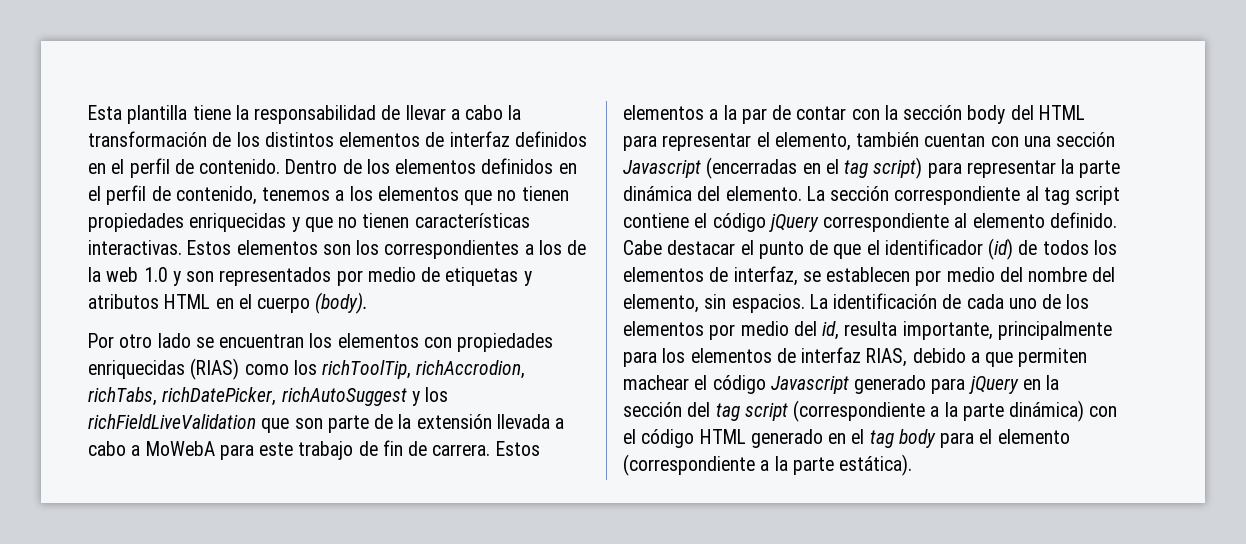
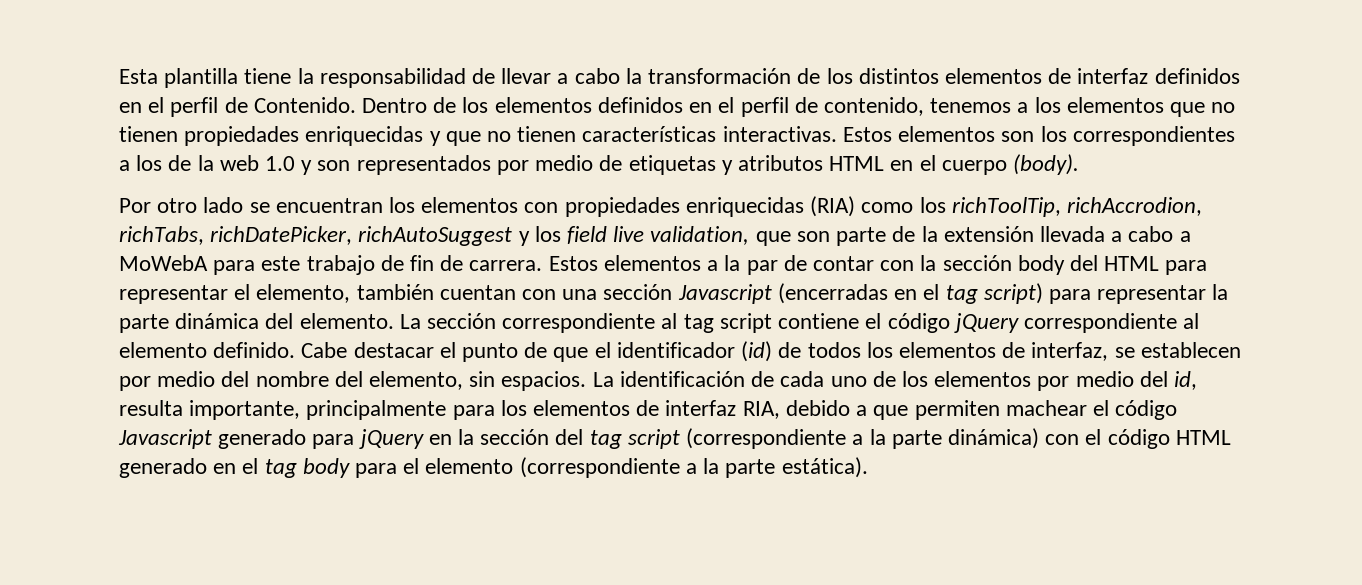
[199,159,281,174] contenido. -> [253,97,356,113] Contenido.
[190,358,240,380] (RIAS) -> [810,196,856,217] (RIA)
[88,414,256,429] richFieldLiveValidation -> [567,226,750,245] field live validation,
[866,348,908,367] RIAS, -> [742,401,780,419] RIA,

